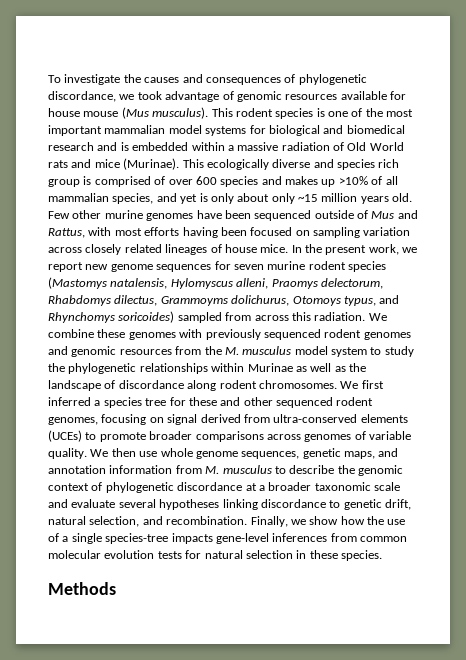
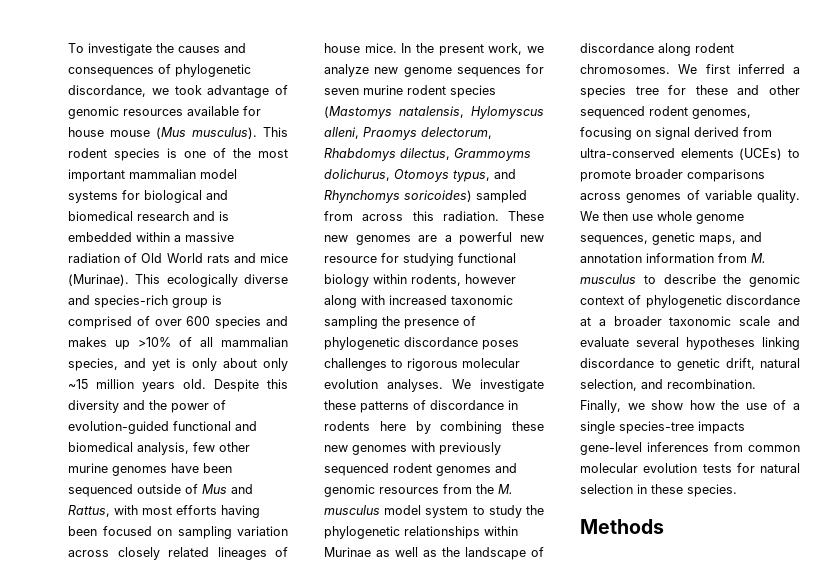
[337,159,400,170] species rich -> [94,295,168,308] species-rich
[48,211,70,219] Few -> [214,379,288,392] [68,400,226,413] [68,421,257,434] [68,442,215,455] Despite this diversity and the power of evolution-guided functional and biomedical analysis, few
[48,262,83,272] report -> [324,64,369,77] analyze
[368,313,387,321] [48,329,126,338] We combine these -> [508,211,544,221] [324,232,544,245] [324,253,516,266] [324,274,516,287] [324,295,513,308] [324,316,476,329] [324,337,519,350] [324,358,520,371] [324,379,544,392] [324,400,518,413] [324,421,544,434] [324,445,348,452] These new genomes are a powerful new resource for studying functional biology within rodents, however along with increased taxonomic sampling the presence of phylogenetic discordance poses challenges to rigorous molecular evolution analyses. We investigate these patterns of discordance in rodents here by combining these new

